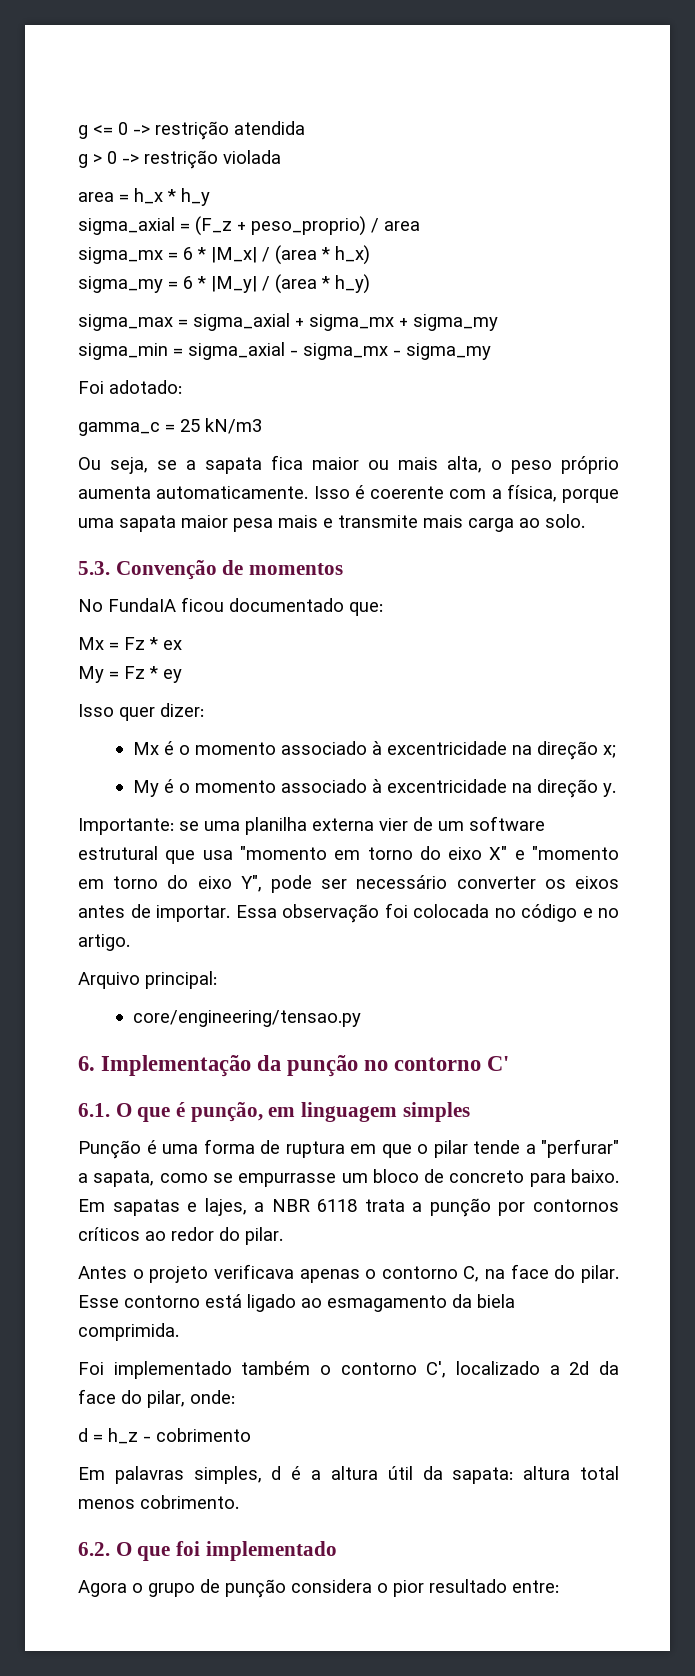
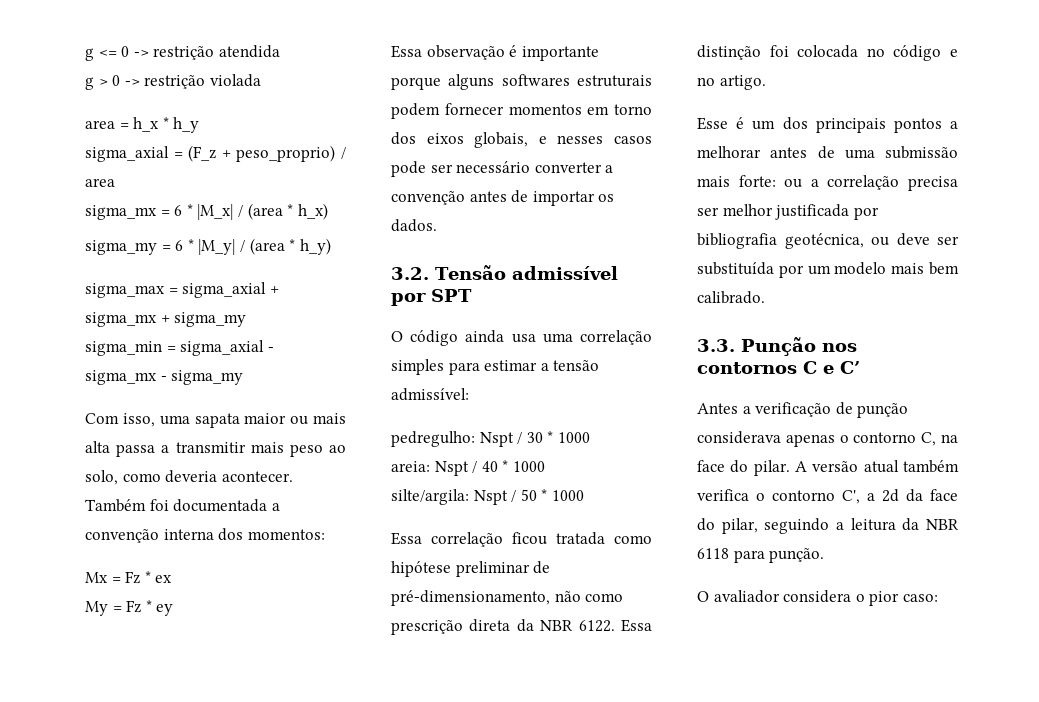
[78,380,182,394] [78,418,262,436] [78,455,619,474] [78,484,619,503] [78,514,585,532] [78,560,344,580] [78,597,383,616] Foi adotado: // gamma_c = 25 kN/m3 // Ou seja, se a sapata fica maior ou mais alta, o peso próprio aumenta automaticamente. Isso é coerente com a física, porque uma sapata maior pesa mais e transmite mais carga ao solo. // 5.3. Convenção de momentos // No FundaIA ficou documentado que: -> [85,413,346,428] [85,441,346,457] [85,470,293,485] [85,499,280,512] [85,528,325,543] Com isso, uma sapata maior ou mais alta passa a transmitir mais peso ao solo, como deveria acontecer. Também foi documentada a convenção interna dos momentos:
[78,703,204,721] [132,741,616,760] [132,779,616,798] [78,816,545,835] [78,846,619,864] [78,875,619,893] [78,904,379,923] Isso quer dizer: // Mx é o momento associado à excentricidade na direção x; // My é o momento associado à excentricidade na direção y. // Importante: se uma planilha externa vier de um software estrutural que usa "momento em torno do eixo X" e "momento em torno do eixo Y", pode ser necessário converter os eixos antes de importar. Essa observação -> [391,45,599,61] [391,74,652,90] [391,103,652,119] [391,132,652,148] [391,161,614,177] [391,190,615,206] [391,219,437,232] [391,265,618,280] [391,289,472,306] [391,330,652,346] [391,359,600,375] [391,388,469,401] [391,431,590,447] [391,460,545,476] [391,489,584,505] [391,532,652,547] [391,561,551,577] [391,590,624,606] [391,619,652,635] [697,45,761,60] Essa observação é importante porque alguns softwares estruturais podem fornecer momentos em torno dos eixos globais, e nesses casos pode ser necessário converter a convenção antes de importar os dados. // 3.2. Tensão admissível por SPT // O código ainda usa uma correlação simples para estimar a tensão admissível: // pedregulho: Nspt / 30 * 1000 // areia: Nspt / 40 * 1000 // silte/argila: Nspt / 50 * 1000 // Essa correlação ficou tratada como hipótese preliminar de pré-dimensionamento, não como prescrição direta da NBR 6122. Essa distinção
[78,971,217,989] [132,1010,361,1027] [78,1055,510,1077] [78,1102,470,1122] [78,1139,619,1159] [78,1169,620,1187] [78,1198,619,1217] [78,1227,283,1245] [78,1264,294,1283] Arquivo principal: // core/engineering/tensao.py // 6. Implementação da punção no contorno C' // 6.1. O que é punção, em linguagem simples // Punção é uma forma de ruptura em que o pilar tende a "perfurar" a sapata, como se empurrasse um bloco de concreto para baixo. Em sapatas e lajes, a NBR 6118 trata a punção por contornos críticos ao redor do pilar. // Antes o projeto verificava -> [697,117,958,133] [697,146,958,159] [697,175,958,191] [697,204,879,220] [697,233,959,249] [697,262,959,278] [697,291,765,304] [697,337,857,356] [697,361,860,374] [697,402,909,418] [697,431,781,444] Esse é um dos principais pontos a melhorar antes de uma submissão mais forte: ou a correlação precisa ser melhor justificada por bibliografia geotécnica, ou deve ser substituída por um modelo mais bem calibrado. // 3.3. Punção nos contornos C e C’ // Antes a verificação de punção considerava
[78,1294,515,1312] [78,1323,179,1341] [78,1361,311,1379] Esse contorno está ligado ao esmagamento da biela comprimida. // Foi implementado também -> [795,460,959,473] [697,489,749,501] A versão atual também verifica
[456,1361,540,1375] localizado -> (860, 497) none
[190,1390,235,1404] [78,1428,251,1444] [78,1466,619,1484] [78,1495,239,1509] [78,1541,337,1561] [78,1579,286,1598] onde: // d = h_z - cobrimento // Em palavras simples, d é a altura útil da sapata: altura total menos cobrimento. // 6.2. O que foi implementado // Agora o grupo de punção -> [764,518,959,534] [697,548,825,563] [697,590,780,603] seguindo a leitura da NBR 6118 para punção. // O avaliador
[429,1579,559,1593] resultado entre: -> [902,594,938,602] caso:

